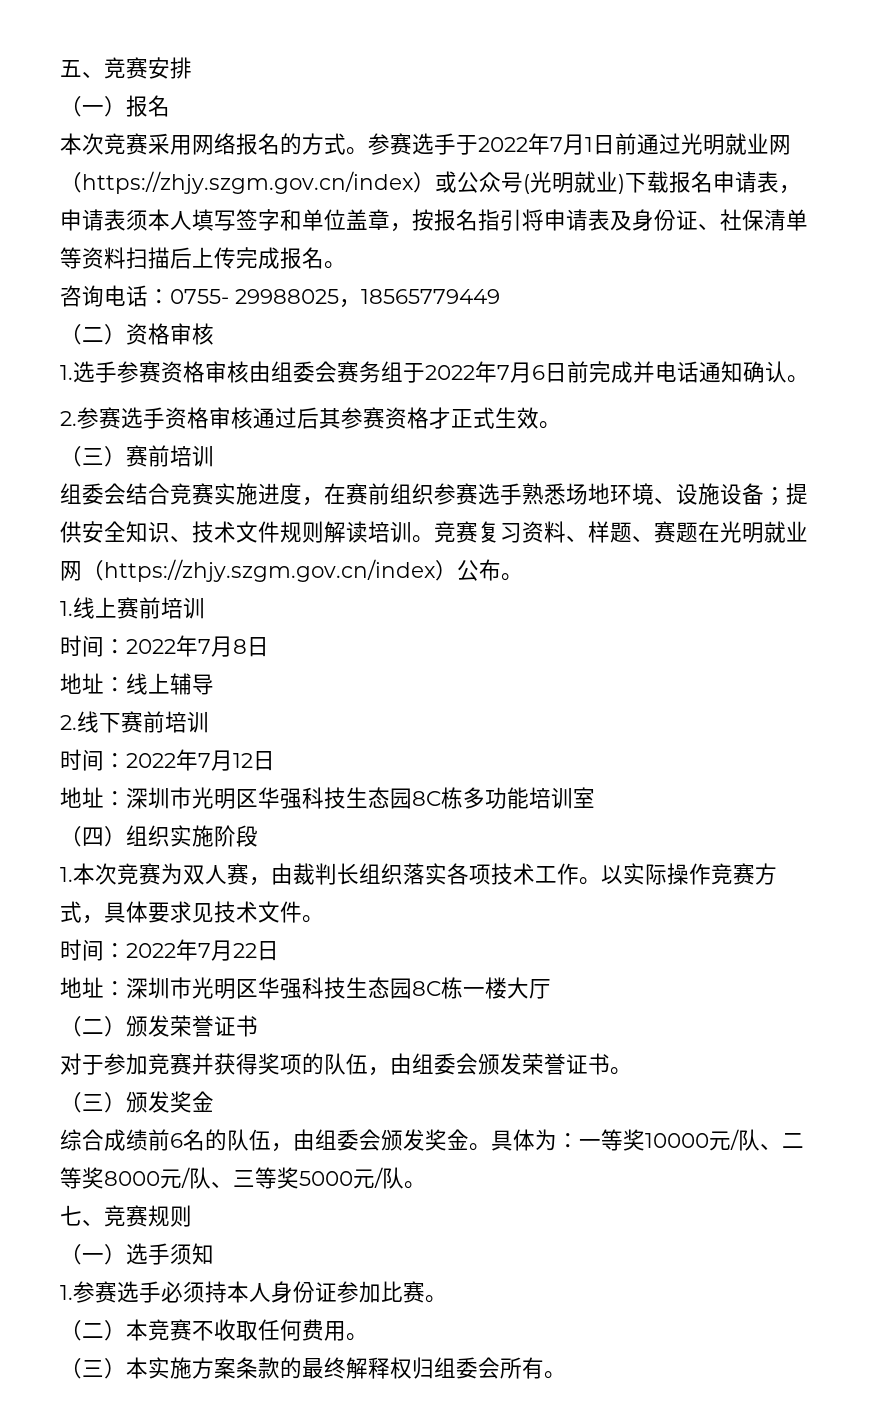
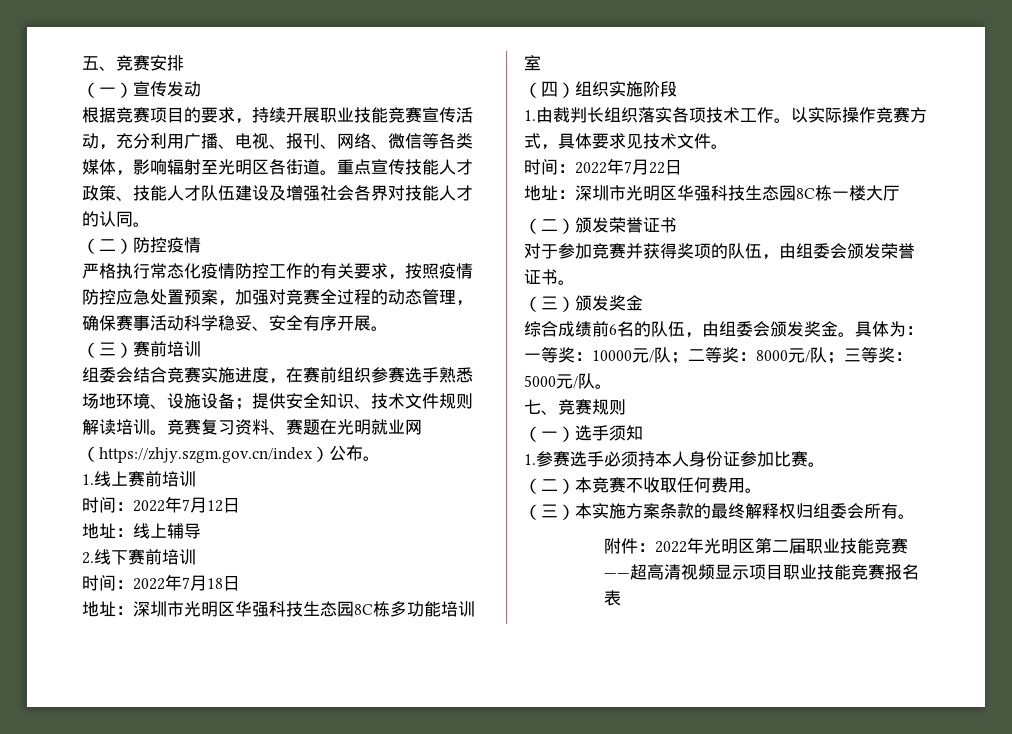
[126,95,170,117] [60,133,791,155] [60,171,801,194] [60,209,808,232] [60,247,346,269] [60,285,500,308] [60,323,214,345] [60,361,809,383] [60,407,539,429] 报名 // 本次竞赛采用网络报名的方式。参赛选手于2022年7月1日前通过光明就业网（https://zhjy.szgm.gov.cn/index）或公众号(光明就业)下载报名申请表，申请表须本人填写签字和单位盖章，按报名指引将申请表及身份证、社保清单等资料扫描后上传完成报名。 // 咨询电话：0755- 29988025，18565779449 // （二）资格审核 // 1.选手参赛资格审核由组委会赛务组于2022年7月6日前完成并电话通知确认。 // 2.参赛选手资格审核通过后其参赛资格才正式生效 -> [133,81,201,97] [82,107,473,124] [82,133,473,150] [82,159,473,176] [82,185,473,201] [82,211,150,227] [82,237,201,254] [82,263,473,280] [82,289,473,306] [82,315,371,331] 宣传发动 // 根据竞赛项目的要求，持续开展职业技能竞赛宣传活动，充分利用广播、电视、报刊、网络、微信等各类媒体，影响辐射至光明区各街道。重点宣传技能人才政策、技能人才队伍建设及增强社会各界对技能人才的认同。 // （二）防控疫情 // 严格执行常态化疫情防控工作的有关要求，按照疫情防控应急处置预案，加强对竞赛全过程的动态管理，确保赛事活动科学稳妥、安全有序开展
[588,521,654,543] 样题、 -> (286, 432) none
[233,639,247,654] 8 -> [207,500,223,512] 12
[233,753,253,768] 12 -> [207,578,223,589] 18
[73,863,271,886] 本次竞赛为双人赛， -> (536, 115) none
(645, 1140) none -> [575,352,592,361] ：
[760,1133,804,1150] [60,1167,104,1189] 、二等奖 -> [671,347,756,364] ；二等奖：
[211,1167,299,1189] 、三等奖 -> [827,347,912,364] ；三等奖：
(566, 1375) none -> [603,537,908,554] [603,564,919,580] [603,590,621,606] // 附件：2022年光明区第二届职业技能竞赛——超高清视频显示项目职业技能竞赛报名表

